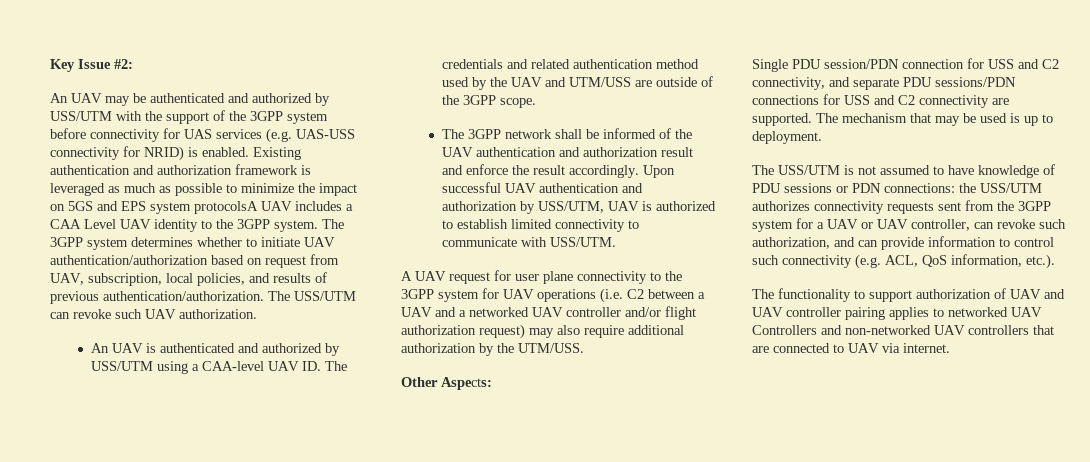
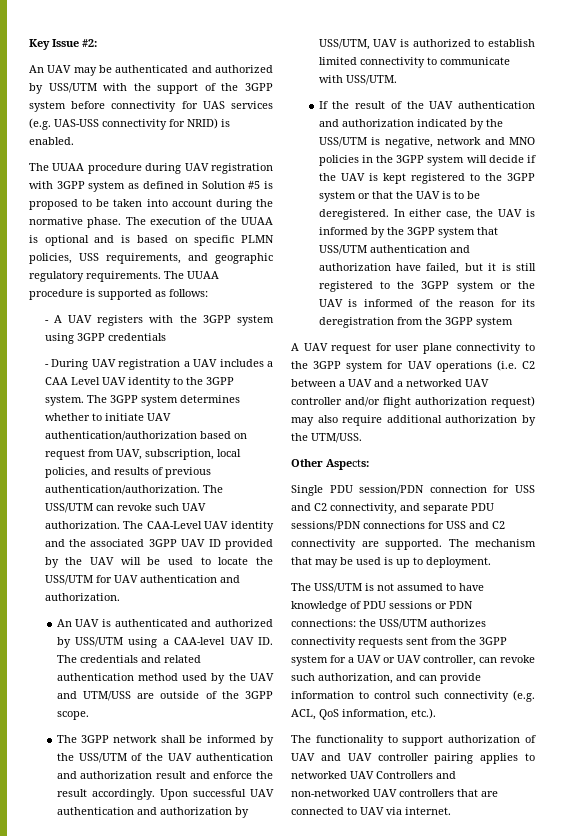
[253,147,301,160] [50,164,311,175] [50,183,357,196] [50,201,258,214] Existing authentication and authorization framework is leveraged as much as possible to minimize the impact on 5GS and EPS system protocolsA -> [29,163,273,174] [29,181,273,192] [29,199,273,210] [29,217,273,228] [29,235,274,246] [29,253,273,264] [29,271,219,282] [29,289,208,300] [44,315,274,326] [44,333,166,344] [44,359,190,370] // The UUAA procedure during UAV registration with 3GPP system as defined in Solution #5 is proposed to be taken into account during the normative phase. The execution of the UUAA is optional and is based on specific PLMN policies, USS requirements, and geographic regulatory requirements. The UUAA procedure is supported as follows: // - A UAV registers with the 3GPP system using 3GPP credentials // - During UAV registration a
(257, 314) none -> [123,521,274,532] [44,539,273,550] [44,557,273,568] [44,575,240,585] [44,593,120,601] The CAA-Level UAV identity and the associated 3GPP UAV ID provided by the UAV will be used to locate the USS/UTM for UAV authentication and authorization.
(657, 133) none -> [260,735,274,746] [56,753,127,763] by the USS/UTM
(617, 242) none -> [318,101,535,109] [318,119,503,130] [318,137,535,148] [318,155,536,166] [318,173,535,184] [318,191,480,202] [318,209,535,220] [318,227,498,238] [318,245,470,255] [318,263,536,274] [318,281,535,292] [318,299,535,307] [318,317,513,328] // If the result of the UAV authentication and authorization indicated by the USS/UTM is negative, network and MNO policies in the 3GPP system will decide if the UAV is kept registered to the 3GPP system or that the UAV is to be deregistered. In either case, the UAV is informed by the 3GPP system that USS/UTM authentication and authorization have failed, but it is still registered to the 3GPP system or the UAV is informed of the reason for its deregistration from the 3GPP system

